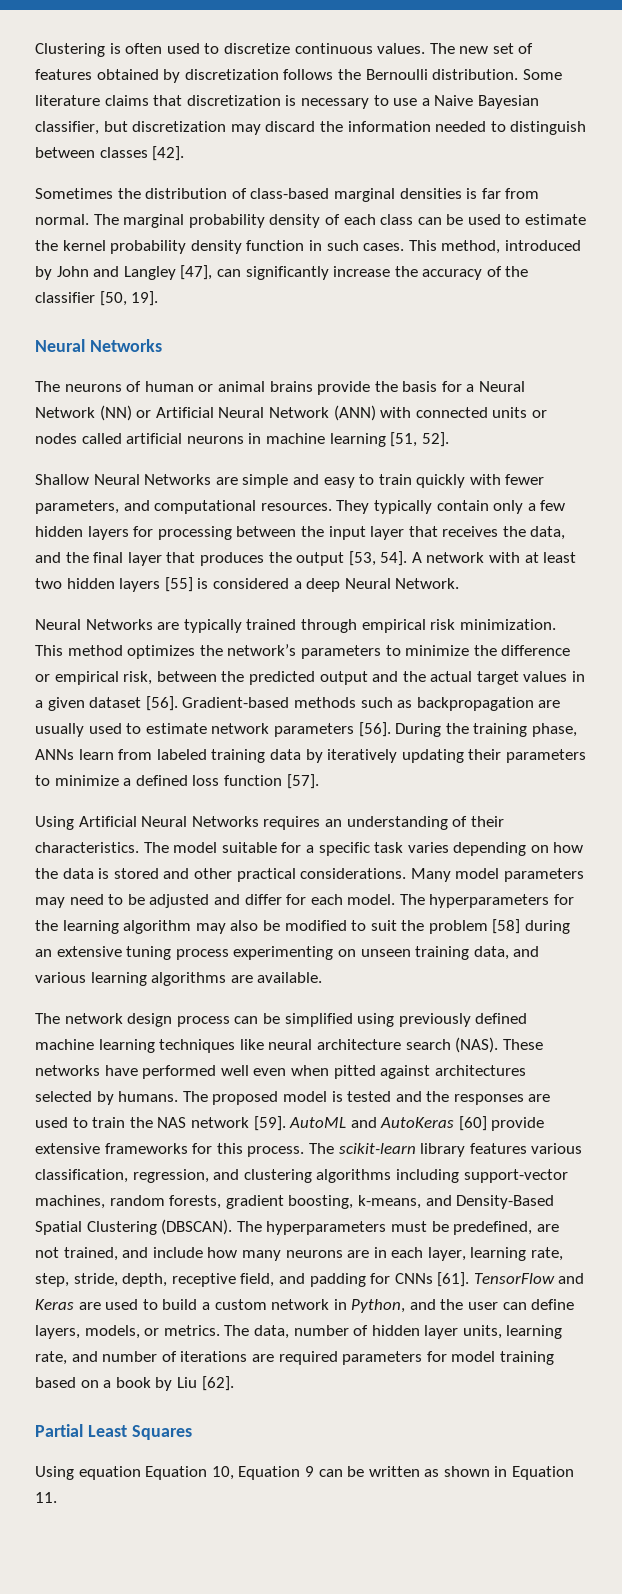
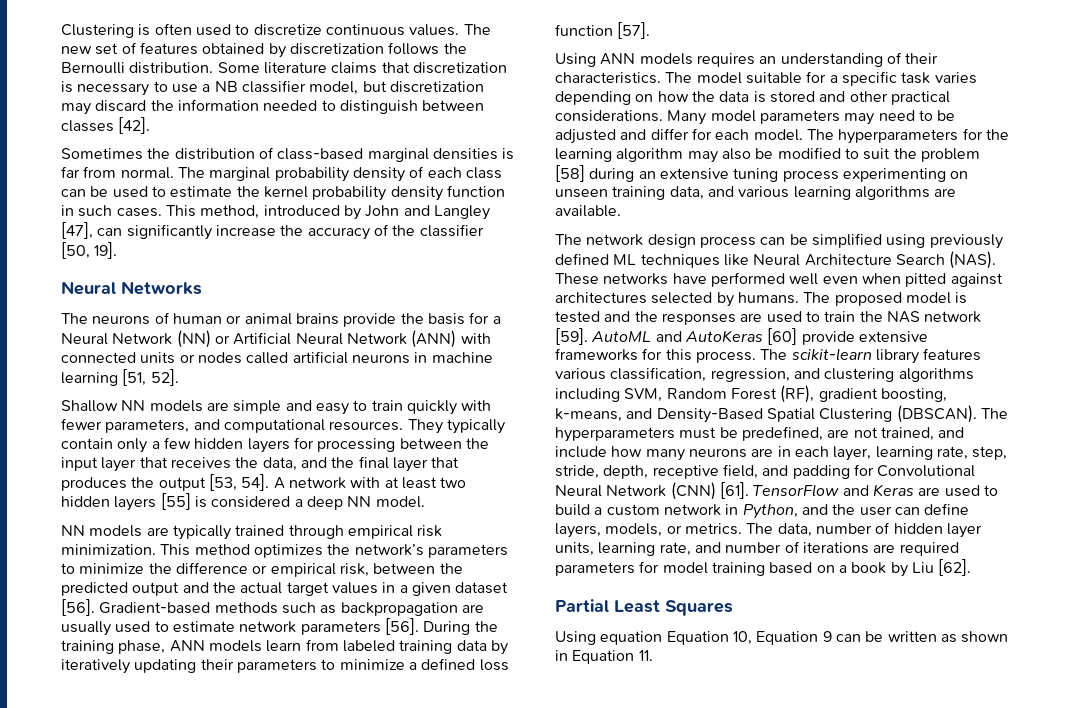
[434,95,539,109] [35,121,99,135] Naive Bayesian classifier, -> [214,80,359,95] NB classifier model,
[93,474,212,485] Neural Networks -> [121,400,203,412] NN models
[344,578,460,589] [35,619,153,630] Neural Network. // Neural Networks -> [347,496,425,508] [61,525,143,537] NN model. // NN models
[35,749,74,760] ANNs -> [169,640,262,652] ANN models
[78,816,259,827] Artificial Neural Networks -> [600,53,693,65] ANN models
[35,1039,451,1053] machine learning techniques like neural architecture search -> [613,254,945,268] ML techniques like Neural Architecture Search
[463,1169,568,1183] [35,1195,222,1209] support-vector machines, random forests, -> [624,385,815,403] SVM, Random Forest (RF),
[394,1273,433,1284] CNNs -> [877,465,976,477] [555,482,716,500] Convolutional Neural Network (CNN)

